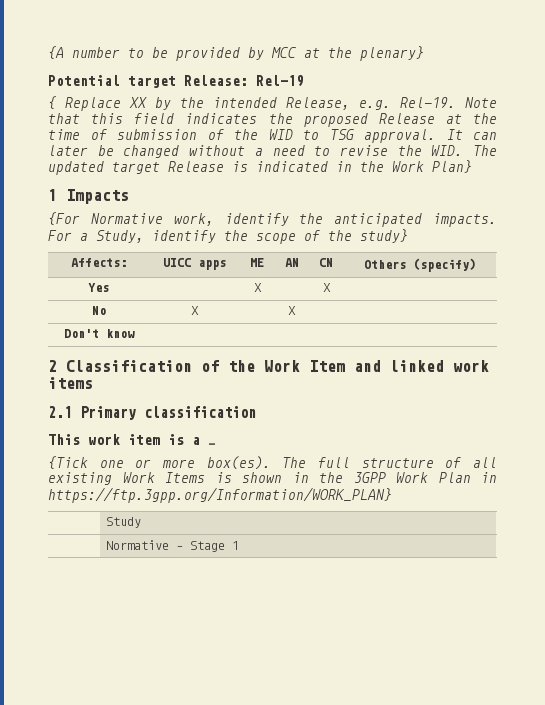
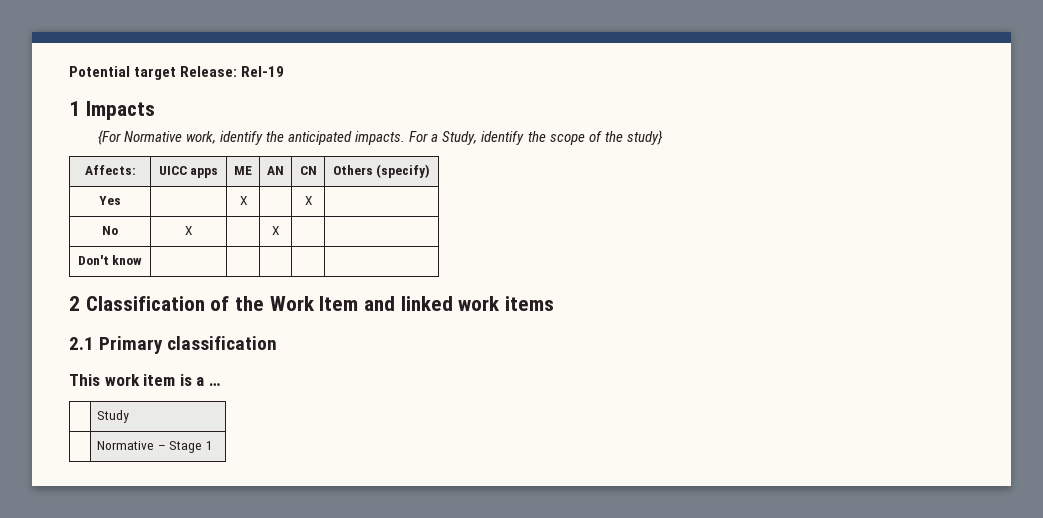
[48,46,424,61] [48,75,304,88] [48,96,497,111] [48,113,497,127] [48,129,497,143] [48,145,497,158] [48,160,472,175] {A number to be provided by MCC at the plenary} // Potential target Release: Rel-19 // { Replace XX by the intended Release, e.g. Rel-19. Note that this field indicates the proposed Release at the time of submission of the WID to TSG approval. It can later be changed without a need to revise the WID. The updated target Release is indicated in the Work Plan} -> [69,66,285,80] Potential target Release: Rel-19
[48,456,498,470] [48,472,497,485] [48,487,392,503] // {Tick one or more box(es). The full structure of all existing Work Items is shown in the 3GPP Work Plan in https://ftp.3gpp.org/Information/WORK_PLAN} -> (220, 384) none

